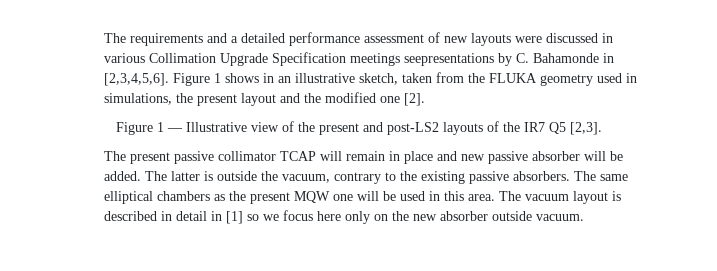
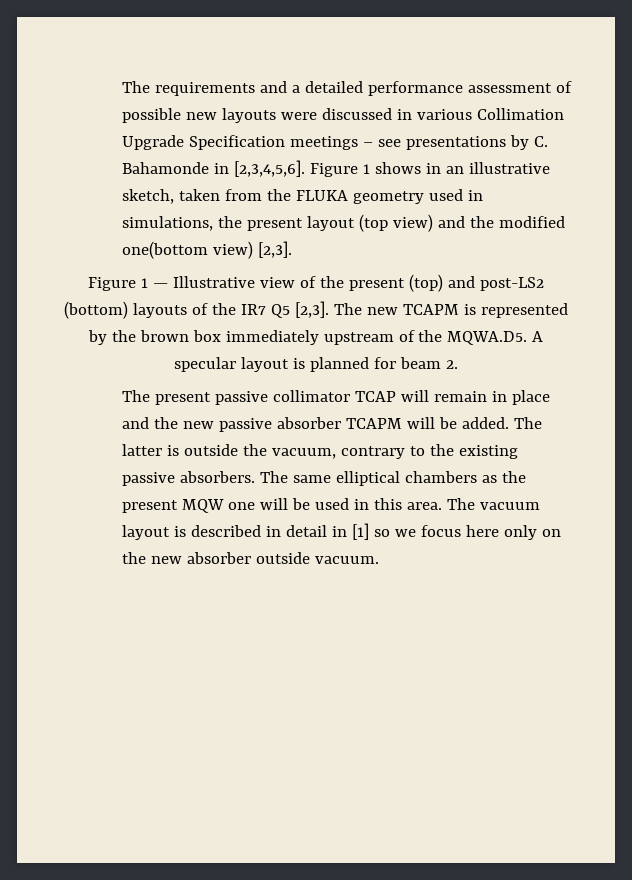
(441, 37) none -> [121,108,181,123] possible
[404,53,495,66] seepresentations -> [362,136,506,150] – see presentations
(277, 99) none -> [358,214,433,232] (top view)
[380,93,426,106] one [2]. -> [121,241,292,259] one(bottom view) [2,3].
(359, 129) none -> [408,274,443,292] (top)
(439, 128) none -> [64,301,129,319] (bottom)
(602, 128) none -> [333,303,568,318] [87,330,544,345] [174,357,458,372] The new TCAPM is represented by the brown box immediately upstream of the MQWA.D5. A specular layout is planned for beam 2.
(458, 156) none -> [153,417,178,429] the
(581, 156) none -> [345,418,402,429] TCAPM

